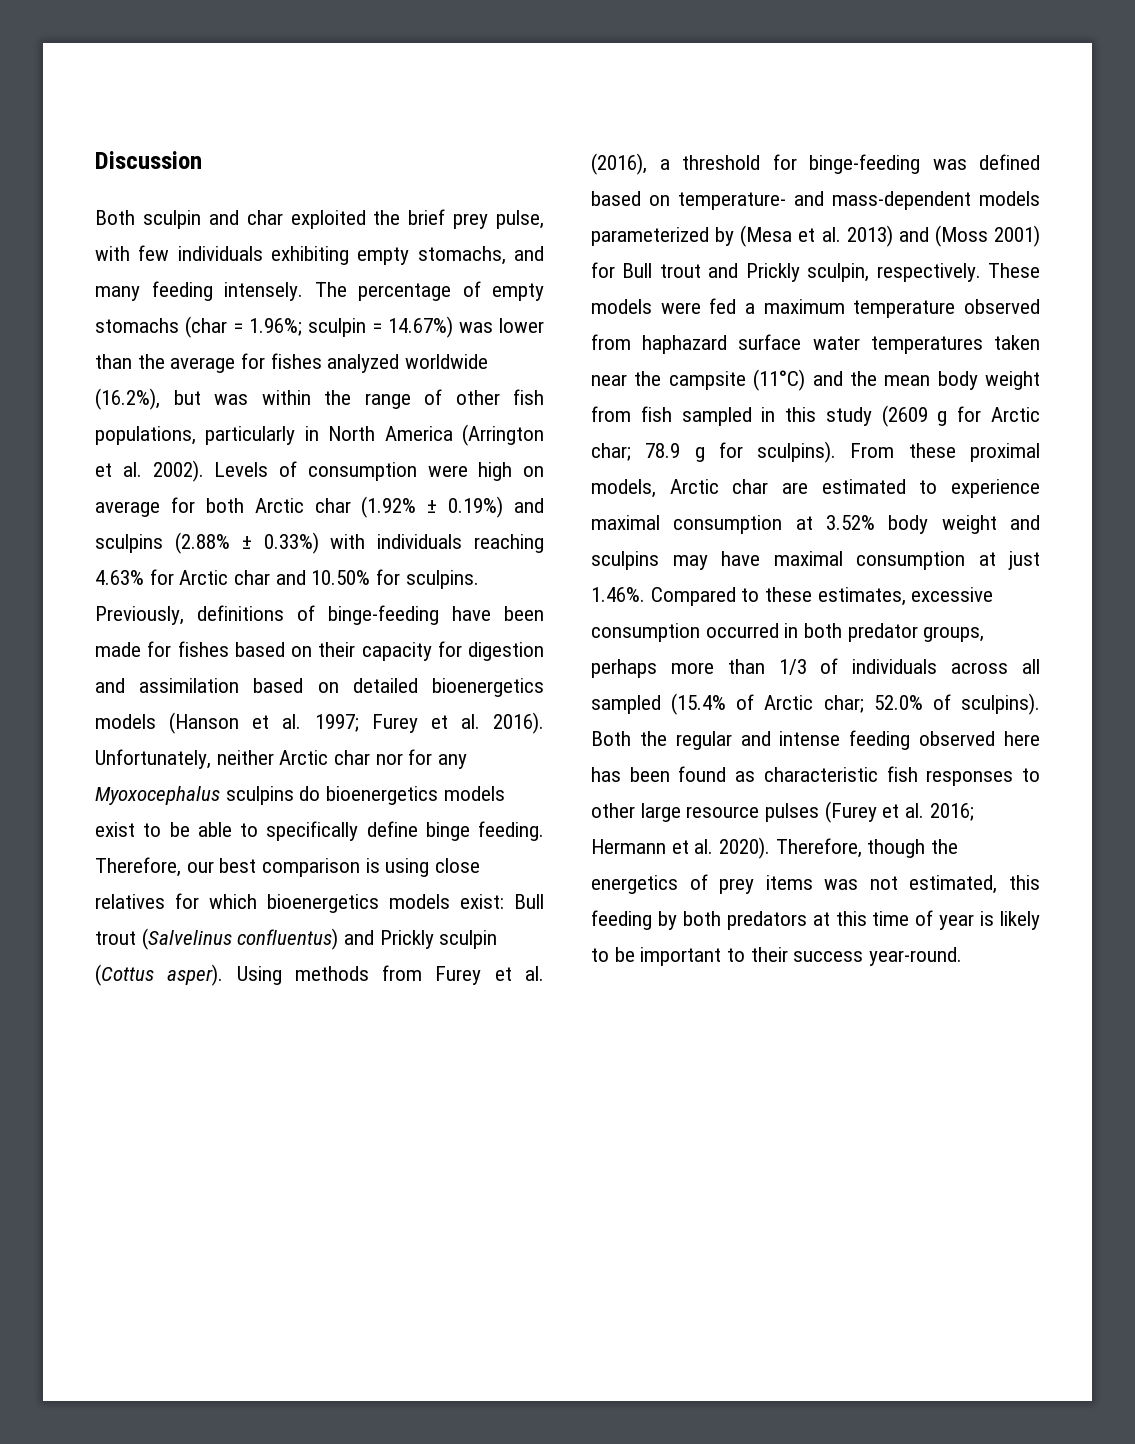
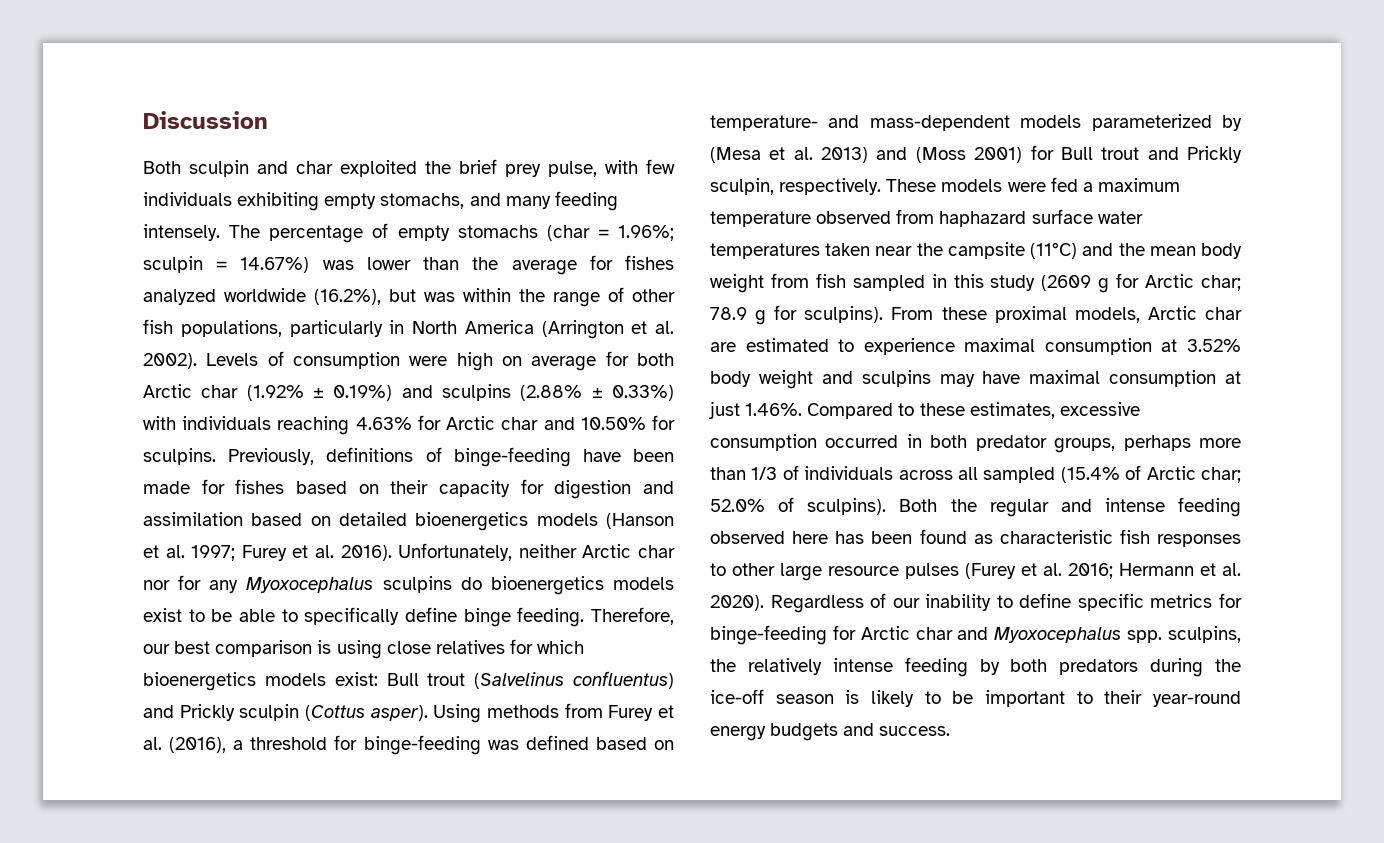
[775,838,959,858] [591,874,1040,894] [591,910,975,930] Therefore, though the energetics of prey items was not estimated, this feeding by both predators at this time of year -> [770,593,1242,613] [710,625,1241,645] [710,657,1241,677] [710,689,834,704] Regardless of our inability to define specific metrics for binge-feeding for Arctic char and Myoxocephalus spp. sculpins, the relatively intense feeding by both predators during the ice-off season
[793,947,963,966] success year-round. -> [1153,691,1241,707] [710,723,951,741] year-round energy budgets and success.

